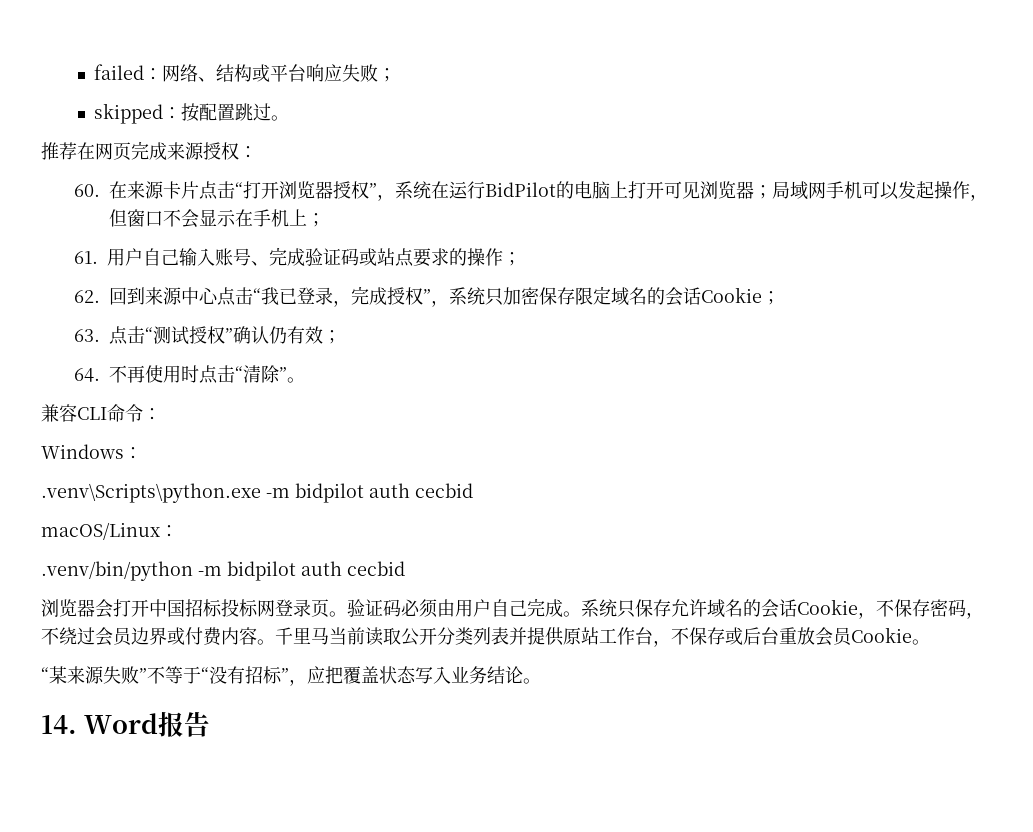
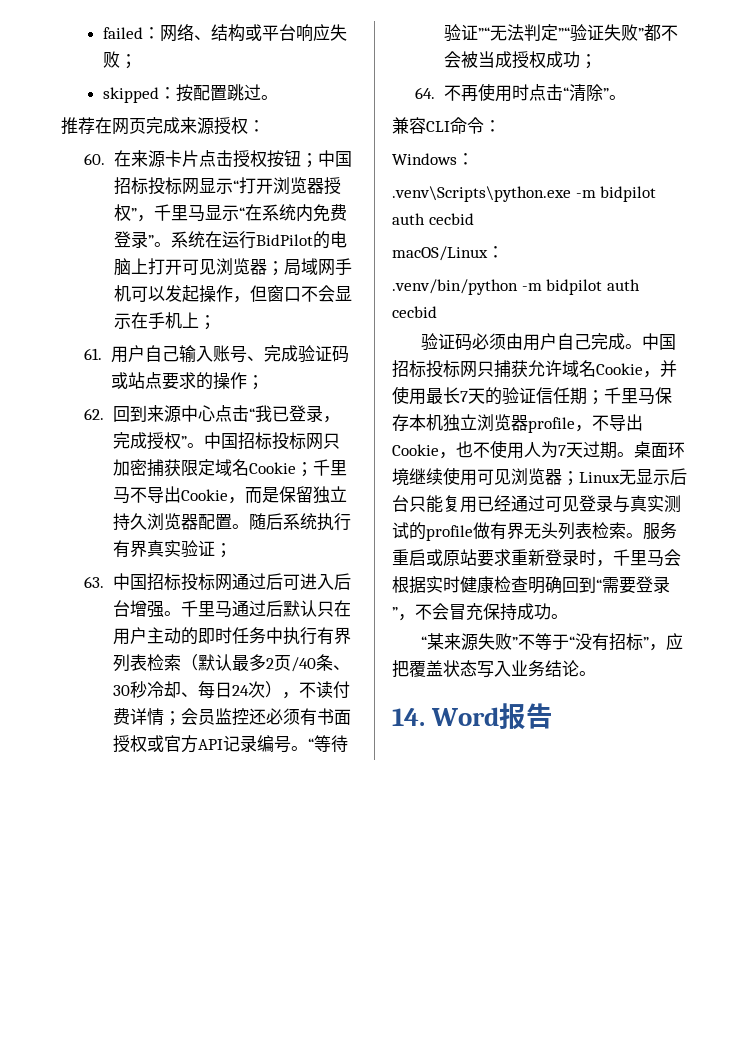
(235, 190) none -> [232,150,352,168] [113,177,233,195] 授权按钮；中国招标投标网显示
(395, 197) none -> [153,204,347,222] [113,231,171,248] 千里马显示“在系统内免费登录”。
[430,287,575,307] ，系统只加密保存 -> [186,432,340,450] [112,459,181,477] 。中国招标投标网只加密捕获
[646,287,701,306] 的会话 -> (249, 467) none
[73,326,323,345] // 63.点击“测试授权”确认仍有效 -> [312,459,347,476] [112,486,347,504] [112,513,351,531] [112,540,232,558] [84,573,351,591] [112,600,351,618] [112,627,351,645] [112,654,350,672] [112,681,350,699] [112,708,351,726] [112,735,348,753] [443,24,678,42] [443,51,580,69] 千里马不导出Cookie，而是保留独立持久浏览器配置。随后系统执行有界真实验证； // 63.中国招标投标网通过后可进入后台增强。千里马通过后默认只在用户主动的即时任务中执行有界列表检索（默认最多2页/40条、30秒冷却、每日24次），不读付费详情；会员监控还必须有书面授权或官方API记录编号。“等待验证”“无法判定”“验证失败”都不会被当成授权成功
[41,599,347,618] 浏览器会打开中国招标投标网登录页。 -> (437, 312) none
[581,599,984,619] [41,627,912,647] 系统只保存允许域名的会话Cookie，不保存密码，不绕过会员边界或付费内容。千里马当前读取公开分类列表并提供原站工作台，不保存或后台重放会员Cookie -> [641,333,676,350] [392,360,677,378] [392,386,672,405] [392,414,643,433] [392,440,685,459] [392,467,687,486] [392,495,681,513] [392,522,677,541] [392,549,681,567] [392,576,670,594] [392,603,551,621] 中国招标投标网只捕获允许域名Cookie，并使用最长7天的验证信任期；千里马保存本机独立浏览器profile，不导出Cookie，也不使用人为7天过期。桌面环境继续使用可见浏览器；Linux无显示后台只能复用已经通过可见登录与真实测试的profile做有界无头列表检索。服务重启或原站要求重新登录时，千里马会根据实时健康检查明确回到“需要登录”，不会冒充保持成功

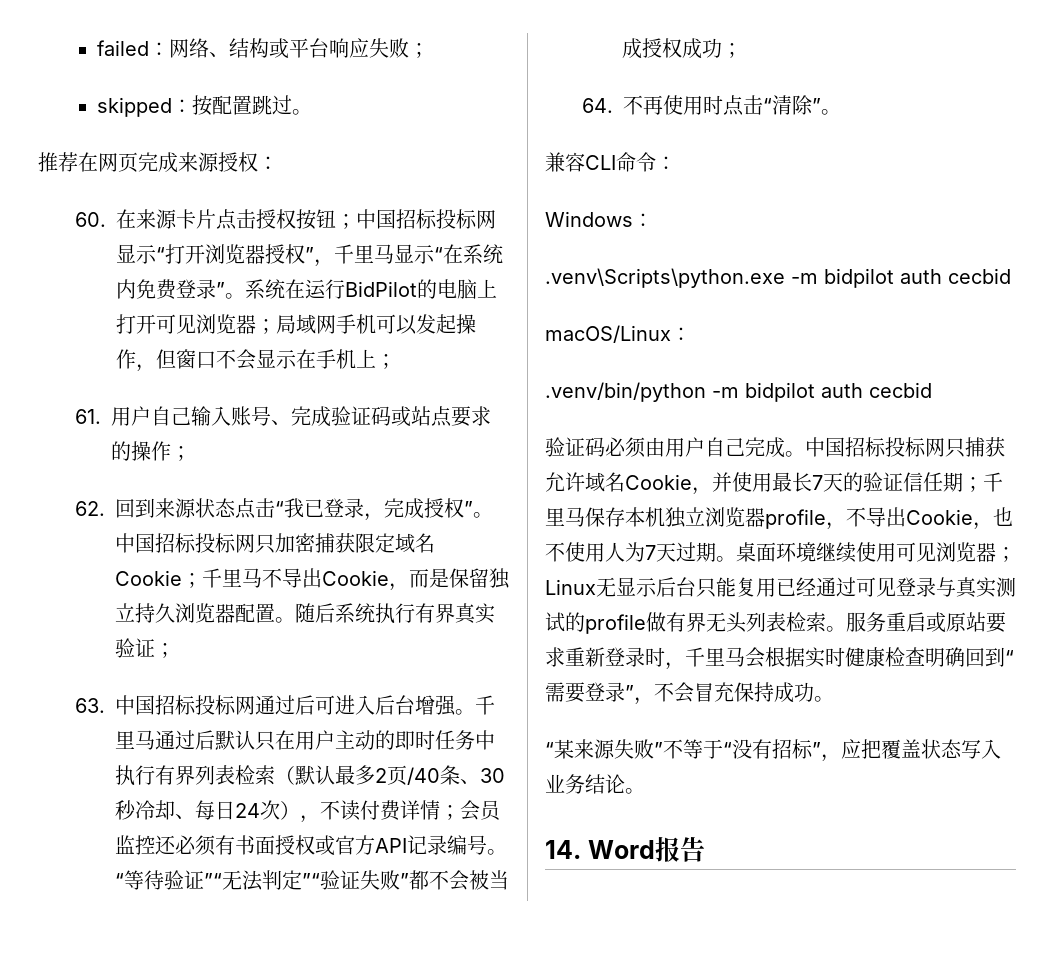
[180,405,215,422] 中心 -> [194,498,236,518] 状态

